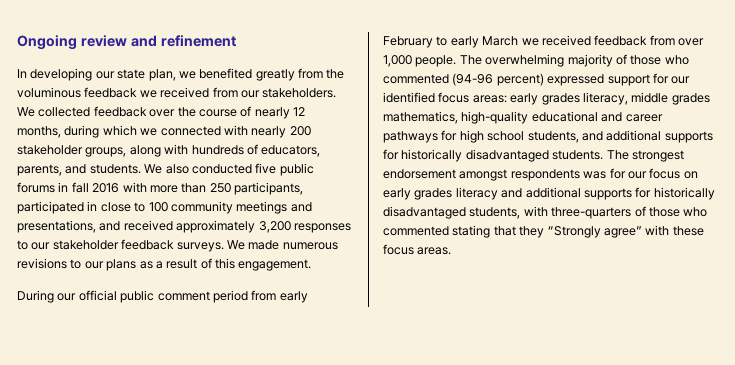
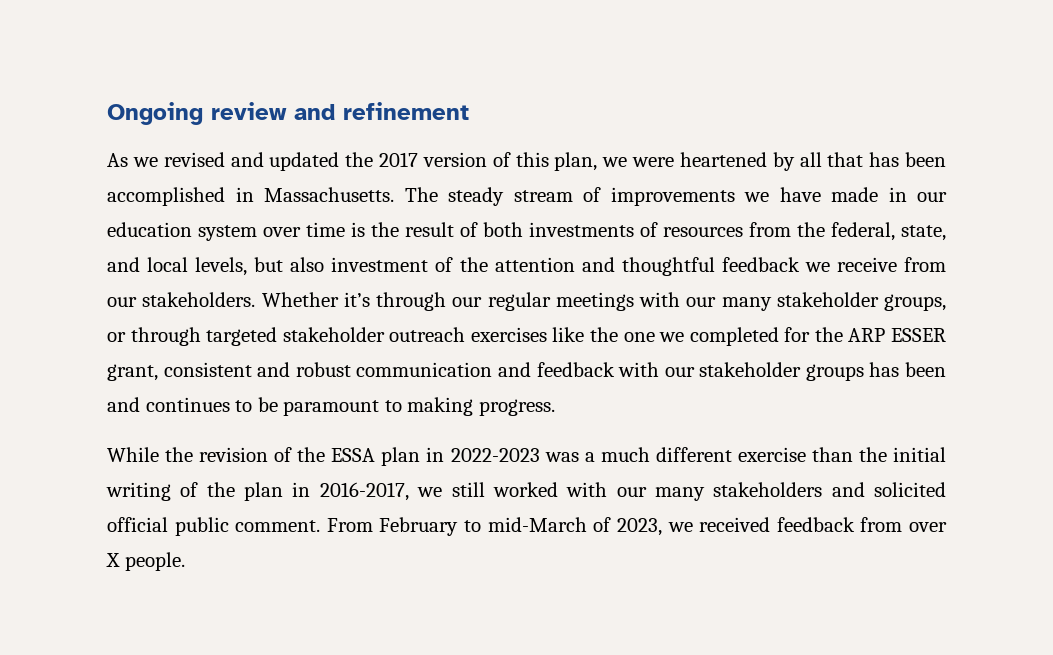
[17,68,345,81] [17,87,81,98] In developing our state plan, we benefited greatly from the voluminous -> [107,152,947,171] [107,187,947,206] [107,222,946,241] [107,257,715,276] As we revised and updated the 2017 version of this plan, we were heartened by all that has been accomplished in Massachusetts. The steady stream of improvements we have made in our education system over time is the result of both investments of resources from the federal, state, and local levels, but also investment of the attention and thoughtful
[160,87,210,98] received -> [836,257,897,272] receive
[17,106,305,119] [17,125,311,138] [17,144,321,157] [17,163,314,176] [17,182,303,195] [17,201,312,214] [17,220,351,233] [17,239,338,252] [17,258,312,271] [17,290,308,303] [383,36,519,48] We collected feedback over the course of nearly 12 months, during which we connected with nearly 200 stakeholder groups, along with hundreds of educators, parents, and students. We also conducted five public forums in fall 2016 with more than 250 participants, participated in close to 100 community meetings and presentations, and received approximately 3,200 responses to our stakeholder feedback surveys. We made numerous revisions to our plans as a result of this engagement. // During our official public comment period from early February to early March -> [261,292,946,311] [107,327,946,346] [107,362,947,381] [107,397,555,416] [107,447,946,466] [106,482,946,501] [107,517,662,536] Whether it’s through our regular meetings with our many stakeholder groups, or through targeted stakeholder outreach exercises like the one we completed for the ARP ESSER grant, consistent and robust communication and feedback with our stakeholder groups has been and continues to be paramount to making progress. // While the revision of the ESSA plan in 2022-2023 was a much different exercise than the initial writing of the plan in 2016-2017, we still worked with our many stakeholders and solicited official public comment. From February to mid-March of 2023,
[383,54,689,67] [383,73,691,86] [383,92,710,105] [383,111,663,124] [383,130,713,143] [383,149,684,162] [383,168,698,181] [383,187,715,200] [383,206,708,219] [383,225,704,238] [383,244,452,255] 1,000 people. The overwhelming majority of those who commented (94-96 percent) expressed support for our identified focus areas: early grades literacy, middle grades mathematics, high-quality educational and career pathways for high school students, and additional supports for historically disadvantaged students. The strongest endorsement amongst respondents was for our focus on early grades literacy and additional supports for historically disadvantaged students, with three-quarters of those who commented stating that they “Strongly agree” with these focus areas. -> [106,552,185,571] X people.

